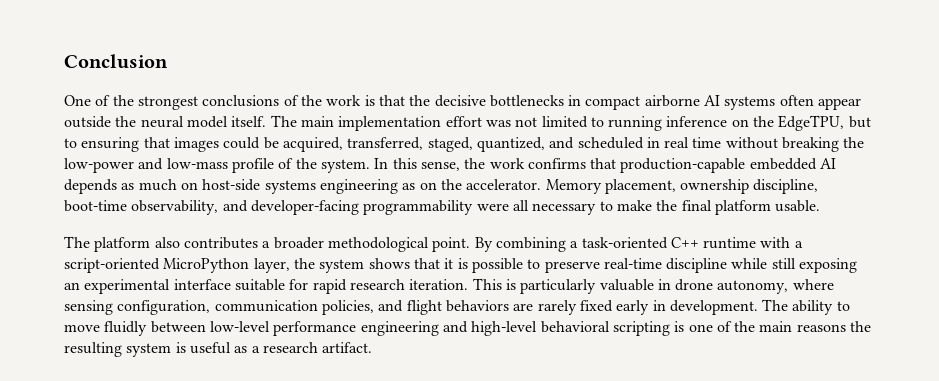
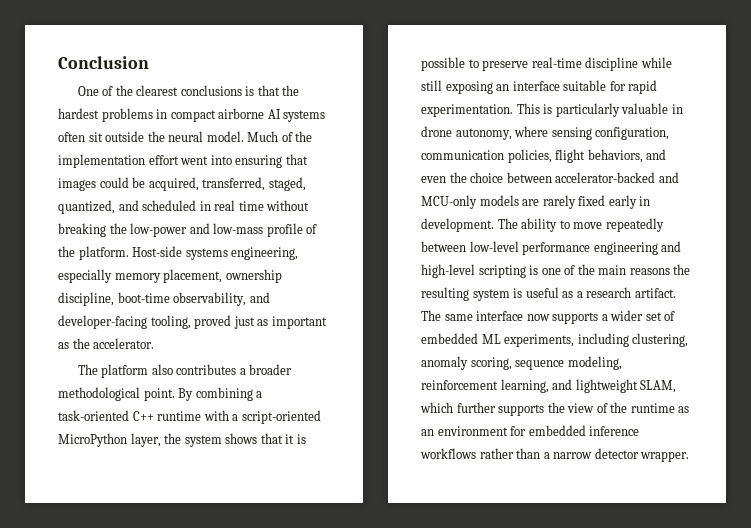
[137,95,362,110] strongest conclusions of the work -> [136,85,242,96] clearest conclusions
[434,95,564,107] decisive bottlenecks -> [58,108,153,122] hardest problems
[818,98,862,110] appear -> [88,132,103,142] sit
[186,115,871,131] [64,138,77,148] model itself. The main implementation effort was not limited to running inference on the EdgeTPU, but to -> [206,131,313,142] [58,154,232,168] model. Much of the implementation effort went into
[320,158,837,173] [64,179,602,194] system. In this sense, the work confirms that production-capable embedded AI depends as much on host-side systems engineering as on the accelerator. Memory -> [78,246,299,260] [58,269,161,283] platform. Host-side systems engineering, especially memory
[363,200,821,215] programmability were all necessary to make the final platform usable. -> [150,315,327,329] [58,338,155,349] tooling, proved just as important as the accelerator.
[84,279,171,294] experimental -> (510, 87) none
[349,279,469,290] research iteration. -> [421,104,513,117] experimentation.
[378,300,509,315] and flight behaviors -> [555,149,667,163] [421,172,679,183] [421,195,519,209] flight behaviors, and even the choice between accelerator-backed and MCU-only models
[104,321,148,336] fluidly -> [605,218,664,232] repeatedly
[540,321,610,333] behavioral -> (475, 271) none
(373, 347) none -> [421,310,676,324] [421,333,689,347] [421,356,622,370] [421,379,677,393] [420,402,690,416] [421,425,640,436] [420,448,690,462] The same interface now supports a wider set of embedded ML experiments, including clustering, anomaly scoring, sequence modeling, reinforcement learning, and lightweight SLAM, which further supports the view of the runtime as an environment for embedded inference workflows rather than a narrow detector wrapper.

